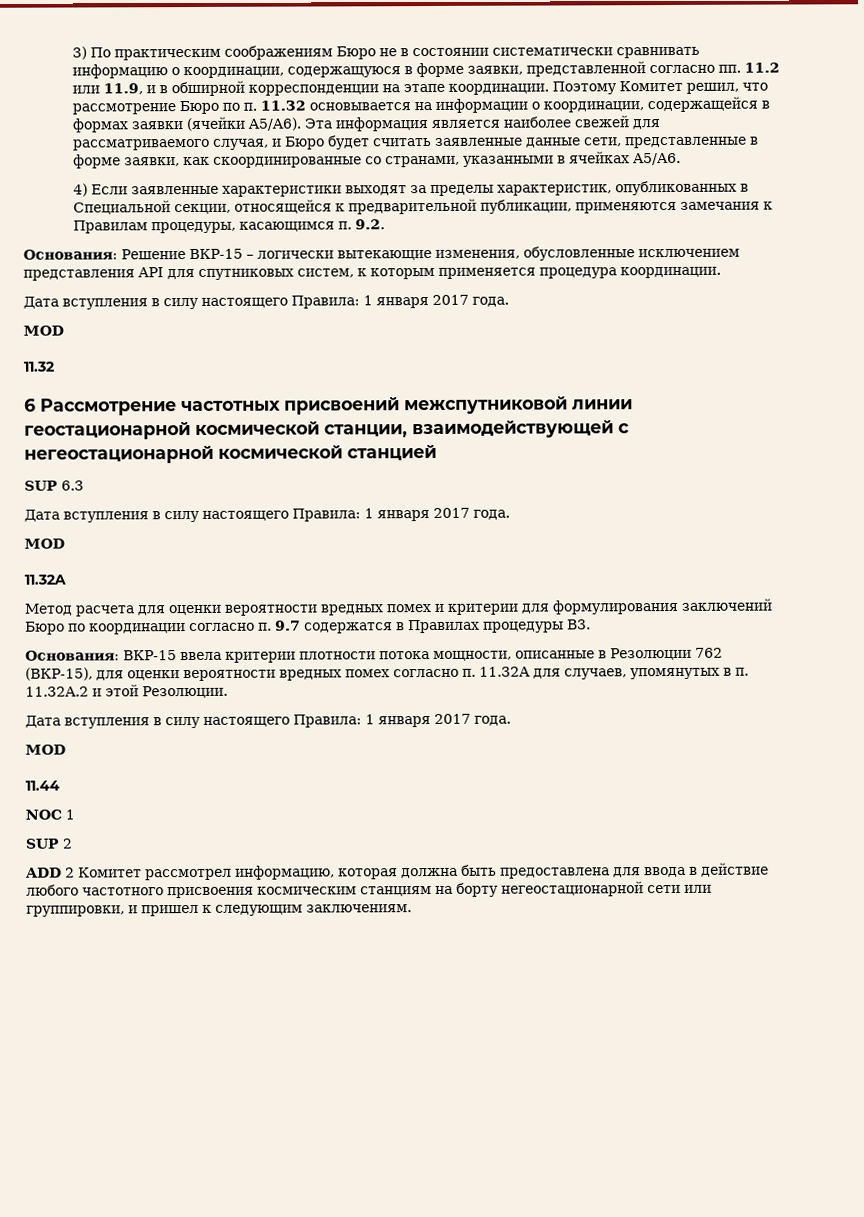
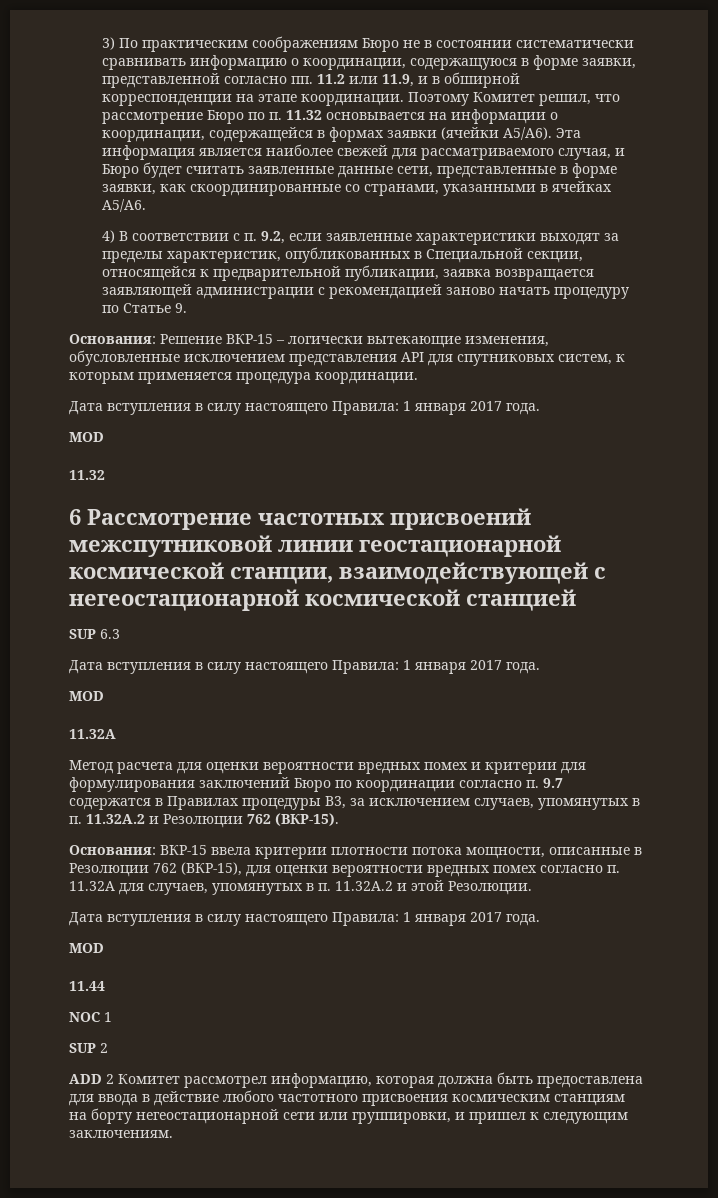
[91,184,129,195] Если -> [119,231,323,244] В соответствии с п. 9.2, если
[575,201,774,214] [73,219,386,234] применяются замечания к Правилам процедуры, касающимся п. 9.2. -> [443,269,595,281] [102,284,630,299] [102,303,188,313] заявка возвращается заявляющей администрации с рекомендацией заново начать процедуру по Статье 9.
[567,619,591,630] B3. -> [325,796,640,810] [69,813,339,828] B3, за исключением случаев, упомянутых в п. 11.32А.2 и Резолюции 762 (ВКР-15).

